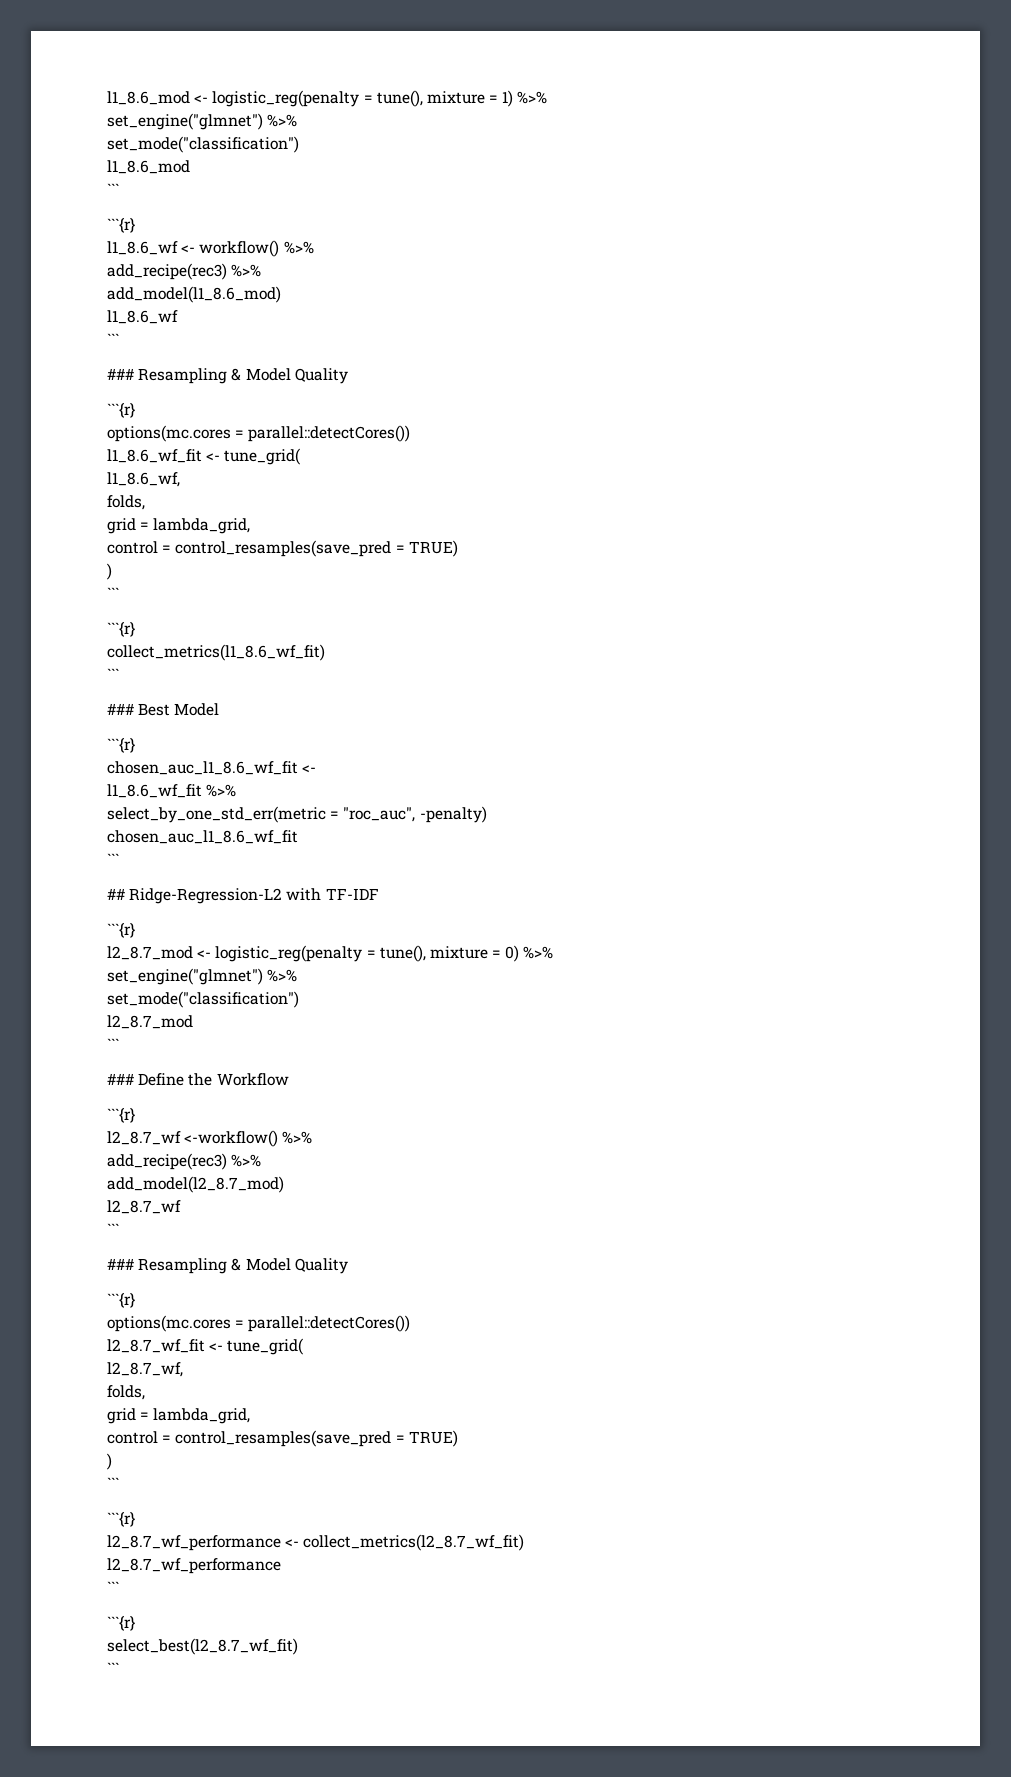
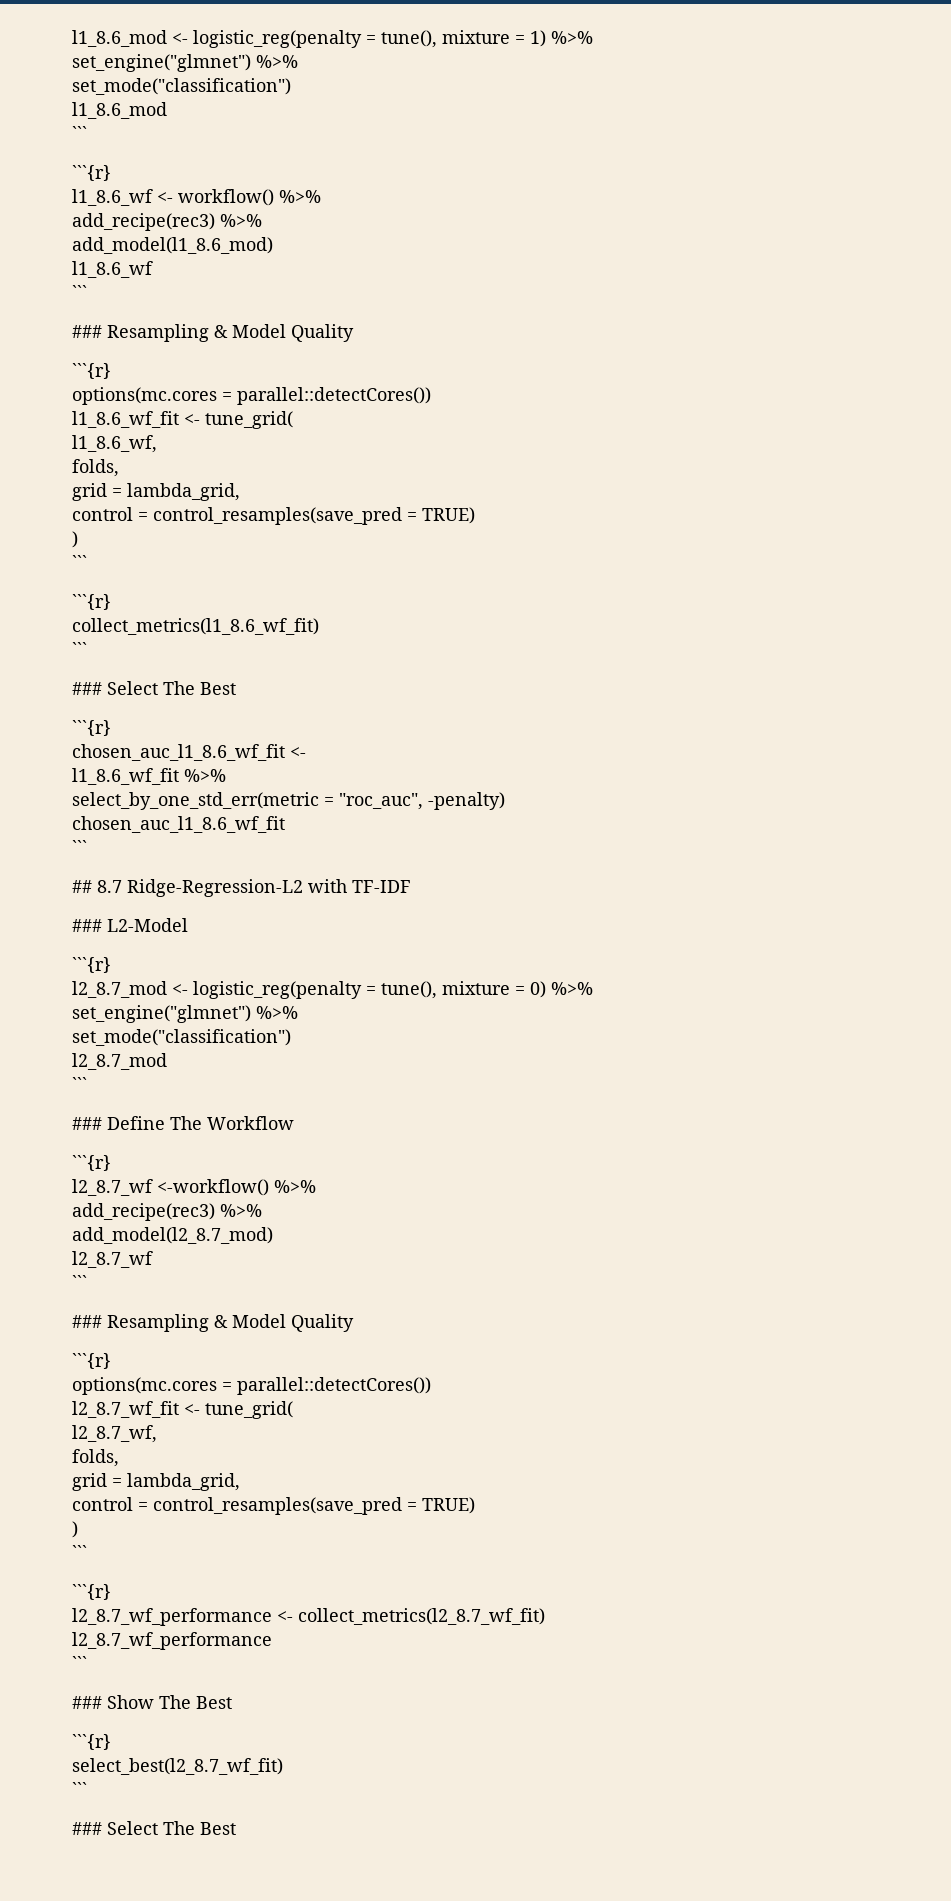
[138,703,220,716] Best Model -> [107,681,236,695] Select The Best
(125, 894) none -> [97,880,122,893] 8.7
(379, 894) none -> [72,918,188,932] // ### L2-Model
[188,1073,213,1086] the -> [170,1116,202,1130] The
(119, 1587) none -> [72,1695,232,1709] // ### Show The Best
(119, 1668) none -> [72,1821,236,1835] // ### Select The Best

